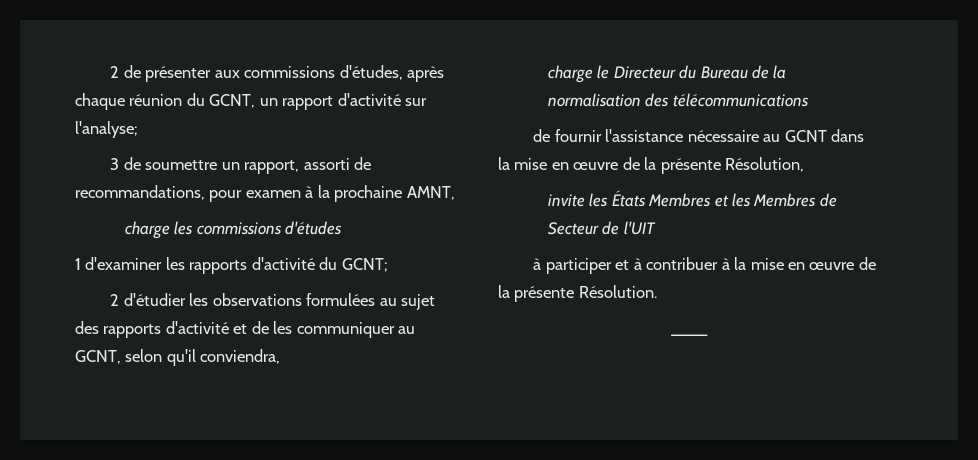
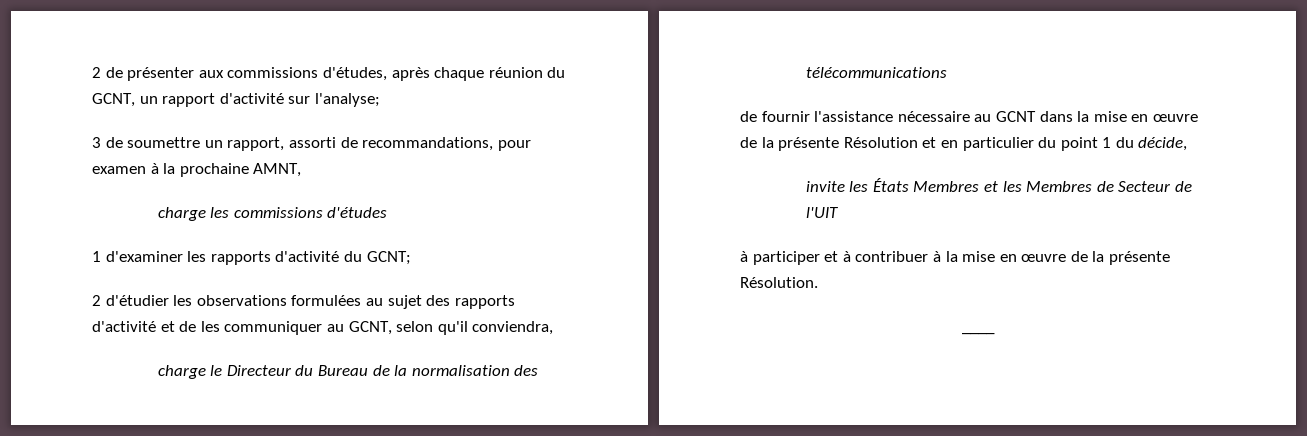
[725,157,805,172] Résolution, -> [843,137,1188,151] Résolution et en particulier du point 1 du décide,

